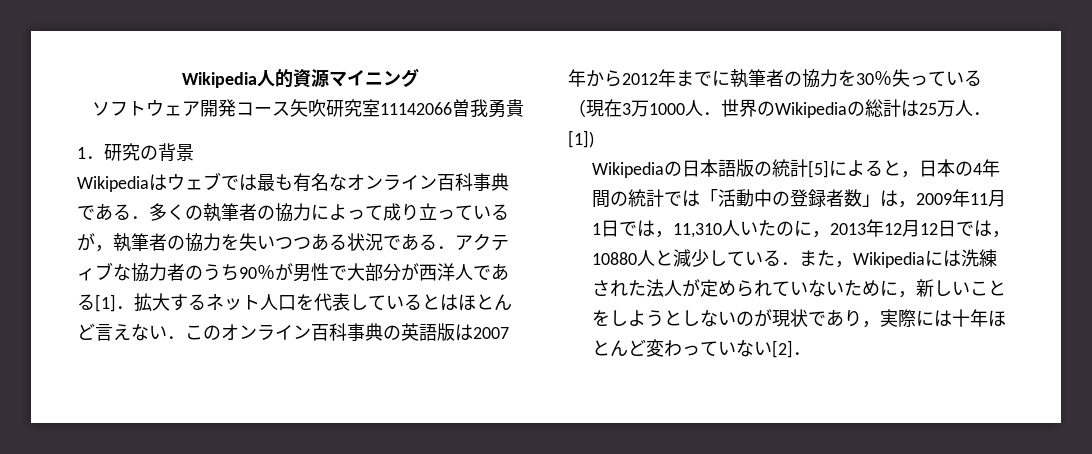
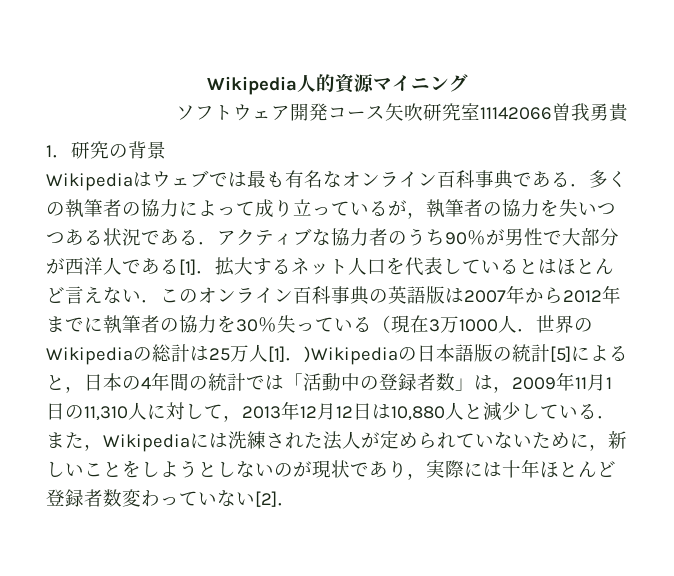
[973,112,991,115] [568,130,594,148] [592,162,665,178] ．[1]) // Wikipedia -> [268,346,398,365] [1]．)Wikipedia
[619,220,813,238] では，11,310人いたのに -> [65,402,223,421] の11,310人に対して
[956,220,1011,238] [592,252,638,265] では，10880 -> [372,404,445,421] は10,880
(647, 347) none -> [46,489,122,507] 登録者数

